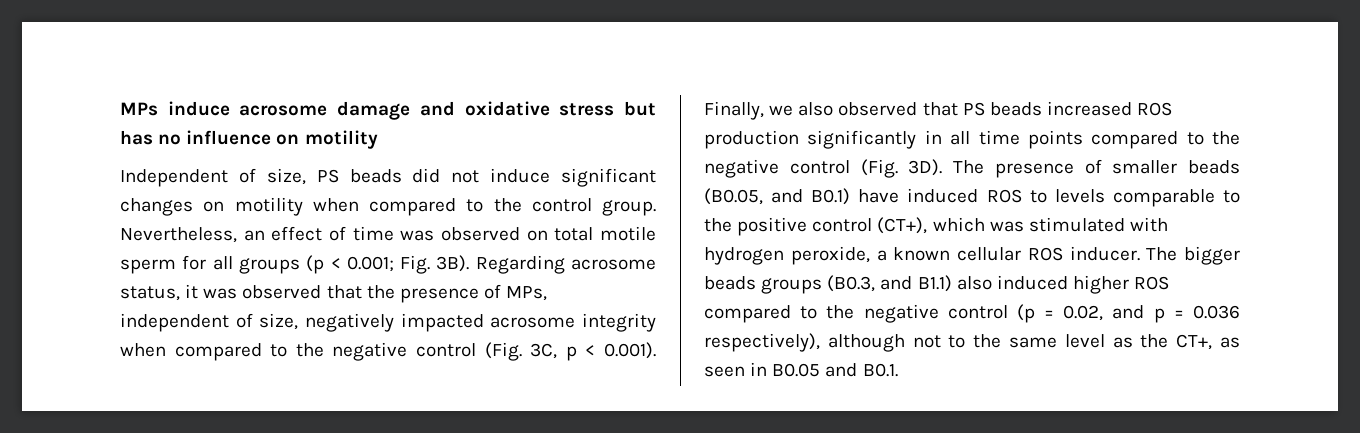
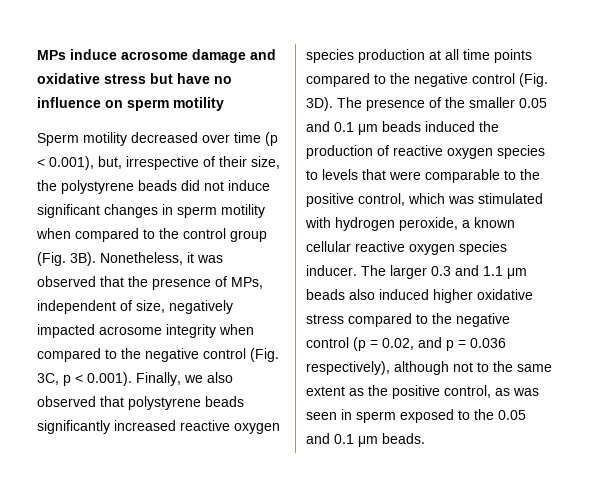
[120,130,153,145] has -> [177,73,210,84] have
(300, 139) none -> [127,99,169,111] sperm
[120,168,339,187] Independent of size, PS -> [37,132,278,146] [37,156,280,170] [37,180,134,194] Sperm motility decreased over time (p < 0.001), but, irrespective of their size, the polystyrene
[203,201,225,212] on -> [162,204,217,218] in sperm
[602,200,656,216] [120,226,656,243] [120,255,657,274] [120,286,180,301] group. Nevertheless, an effect of time was observed on total motile sperm for all groups (p < 0.001; Fig. 3B). Regarding acrosome status, -> [230,230,267,242] [37,252,183,266] group (Fig. 3B). Nonetheless,
[962,101,1173,116] [704,130,942,149] PS beads increased ROS production significantly in -> [128,396,244,410] [37,420,280,434] [306,49,441,63] polystyrene beads significantly increased reactive oxygen species production at
[1112,160,1240,174] [704,188,1105,205] smaller beads (B0.05, and B0.1) have induced ROS to levels -> [445,97,547,108] [306,121,499,135] [306,145,545,159] [306,169,421,180] the smaller 0.05 and 0.1 μm beads induced the production of reactive oxygen species to levels that were
[812,217,928,234] control (CT+), -> [358,193,405,206] control,
[1027,246,1240,265] [704,275,952,294] ROS inducer. The bigger beads groups (B0.3, and B1.1) -> [355,241,507,255] [306,265,527,279] [306,289,345,300] reactive oxygen species inducer. The larger 0.3 and 1.1 μm beads
[1134,276,1170,290] ROS -> [477,289,533,300] [306,314,344,324] oxidative stress
[1064,334,1105,348] level -> [306,386,345,396] extent
[1176,334,1240,350] [704,362,898,377] CT+, as seen in B0.05 and B0.1. -> [392,385,539,399] [306,409,526,423] [306,433,425,447] positive control, as was seen in sperm exposed to the 0.05 and 0.1 μm beads.

